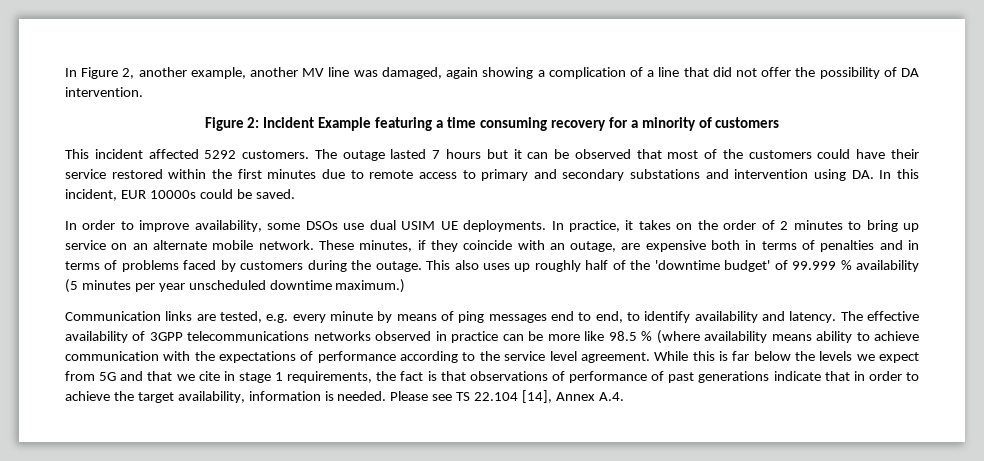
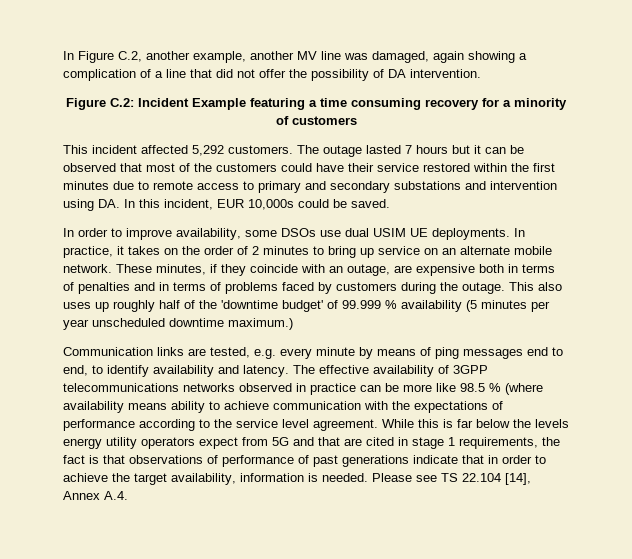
[122,68,135,79] 2, -> [118,51,142,62] C.2,
[247,117,260,128] 2: -> [110,98,134,107] C.2:
[204,150,237,159] 5292 -> [192,145,224,156] 5,292
[149,190,196,199] 10000s -> [248,199,294,210] 10,000s
[856,354,875,361] we -> [63,437,195,449] energy utility operators
[176,371,220,381] we cite -> [344,437,394,446] are cited

